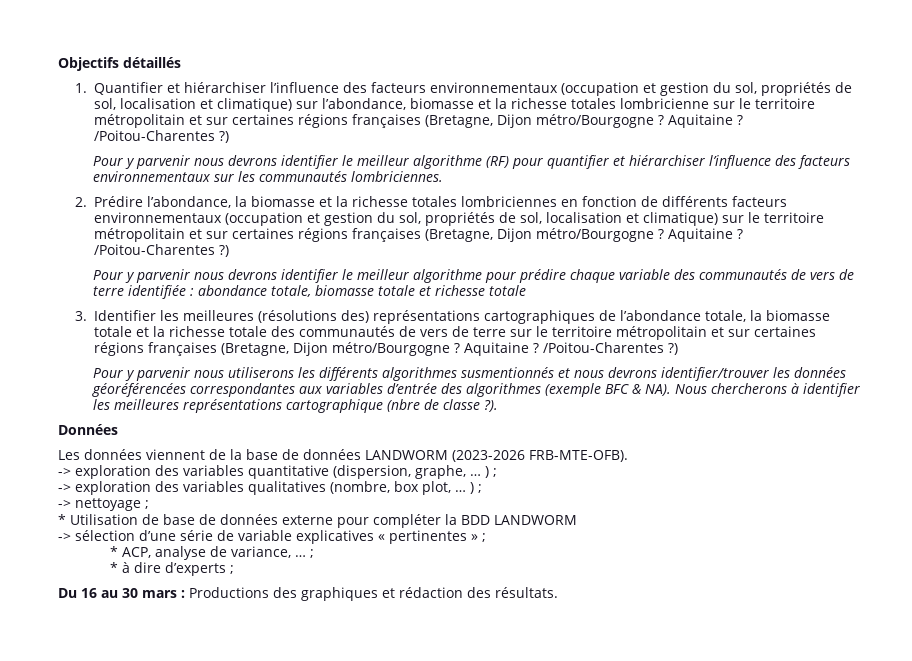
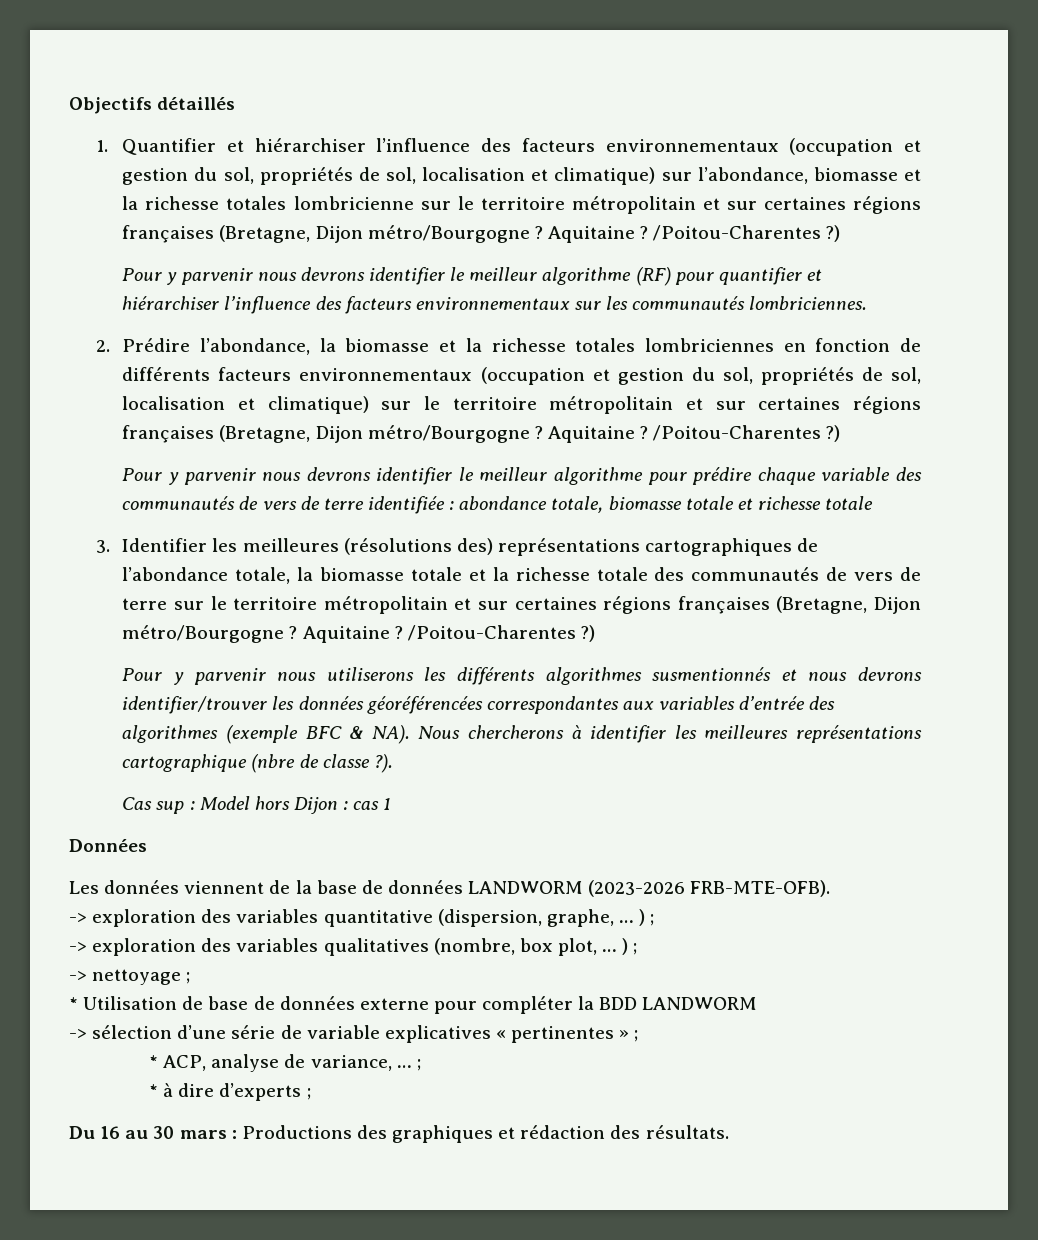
(498, 406) none -> [122,796,392,814] // Cas sup : Model hors Dijon : cas 1

